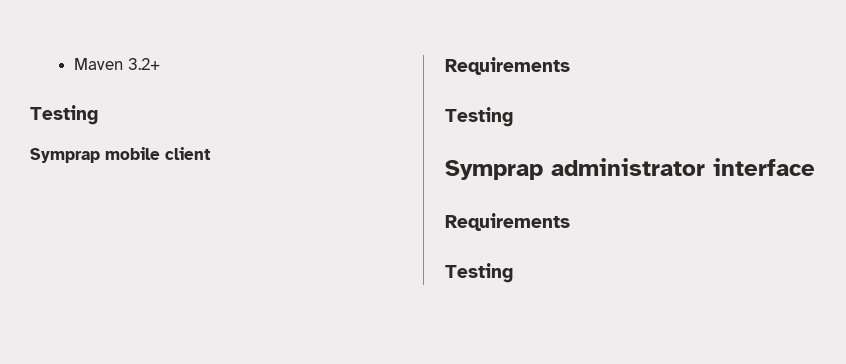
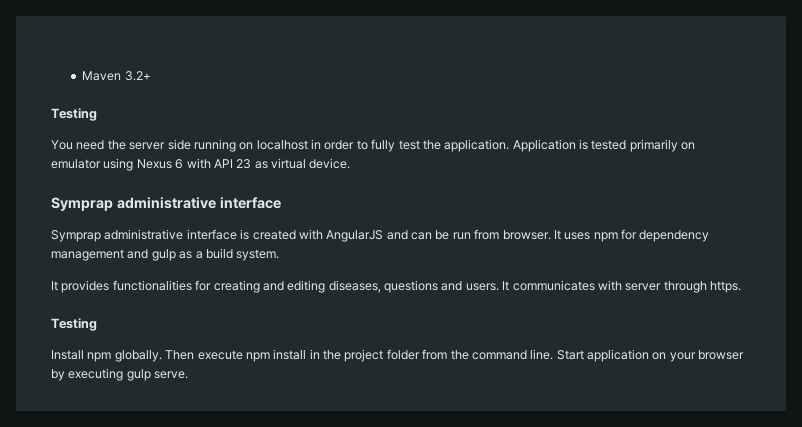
[30,147,211,163] [445,57,570,75] [445,107,513,127] [445,158,815,180] [445,213,570,231] [445,263,513,283] Symprap mobile client // Requirements // Testing // Symprap administrator interface // Requirements // Testing -> [51,139,696,152] [51,158,351,171] [51,197,281,211] [51,229,710,242] [51,248,280,261] [51,280,741,293] [51,318,97,331] [51,349,745,362] [51,368,189,381] You need the server side running on localhost in order to fully test the application. Application is tested primarily on emulator using Nexus 6 with API 23 as virtual device. // Symprap administrative interface // Symprap administrative interface is created with AngularJS and can be run from browser. It uses npm for dependency management and gulp as a build system. // It provides functionalities for creating and editing diseases, questions and users. It communicates with server through https. // Testing // Install npm globally. Then execute npm install in the project folder from the command line. Start application on your browser by executing gulp serve.

